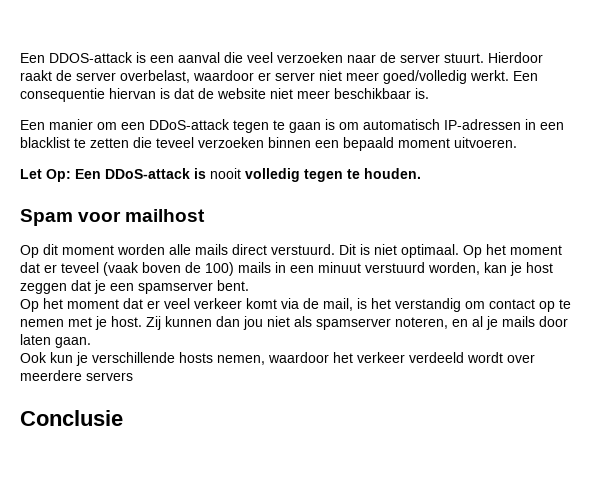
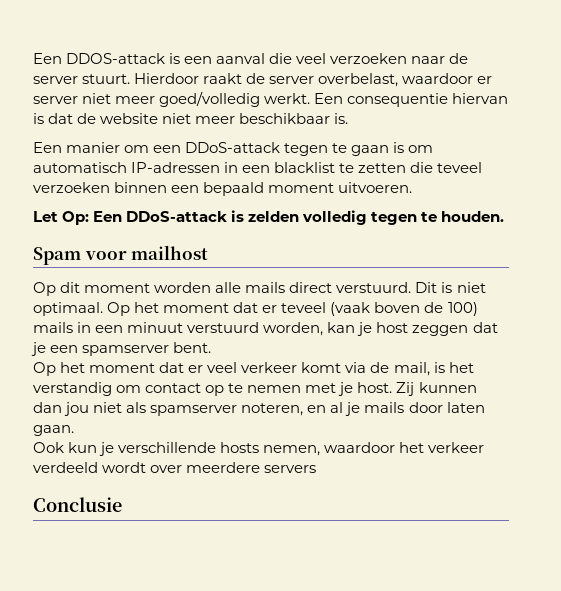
[210,168,241,179] nooit -> [248,211,300,222] zelden

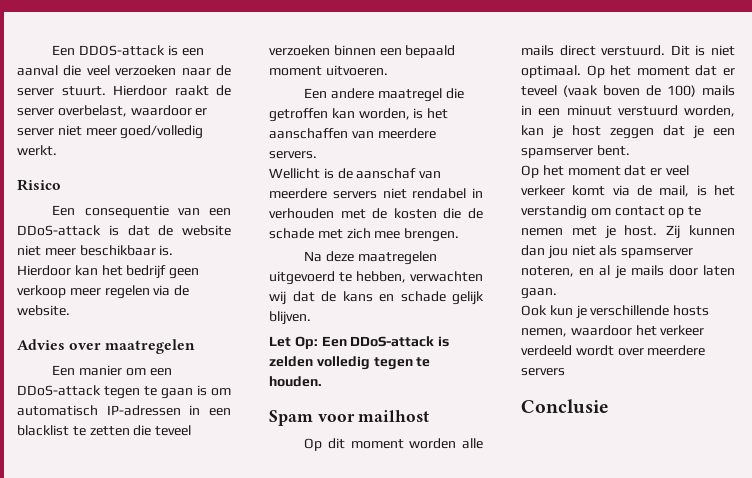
(311, 98) none -> [17,179,61,191] // Risico //
[452,93,509,104] hiervan -> [177,208,231,216] [17,225,101,236] van een DDoS-attack
(349, 118) none -> [17,265,200,279] [17,285,190,299] [17,305,70,316] [17,339,196,354] Hierdoor kan het bedrijf geen verkoop meer regelen via de website. // Advies over maatregelen
(413, 187) none -> [304,88,464,102] [269,108,449,122] [269,128,436,139] [269,151,317,159] [269,168,442,179] [269,188,483,199] [269,208,483,219] [269,228,460,242] [304,251,437,265] [269,271,483,285] [269,291,484,305] [269,311,311,325] // Een andere maatregel die getroffen kan worden, is het aanschaffen van meerdere servers. // Wellicht is de aanschaf van meerdere servers niet rendabel in verhouden met de kosten die de schade met zich mee brengen. // Na deze maatregelen uitgevoerd te hebben, verwachten wij dat de kans en schade gelijk blijven.

